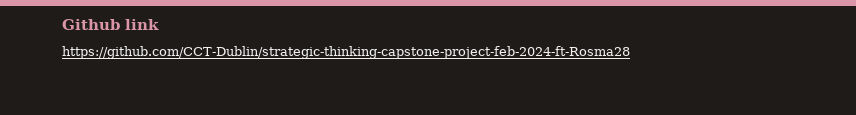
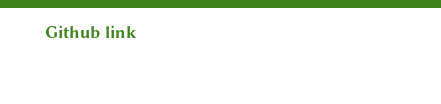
[62,46,630,59] // https://github.com/CCT-Dublin/strategic-thinking-capstone-project-feb-2024-ft-Rosma28 -> (137, 31) none

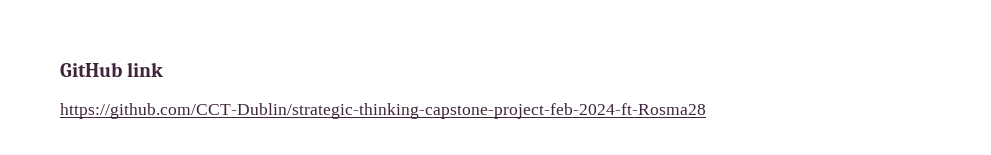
[45,25,100,39] Github -> [60,62,122,77] GitHub
(137, 31) none -> [60,103,706,119] // https://github.com/CCT-Dublin/strategic-thinking-capstone-project-feb-2024-ft-Rosma28

